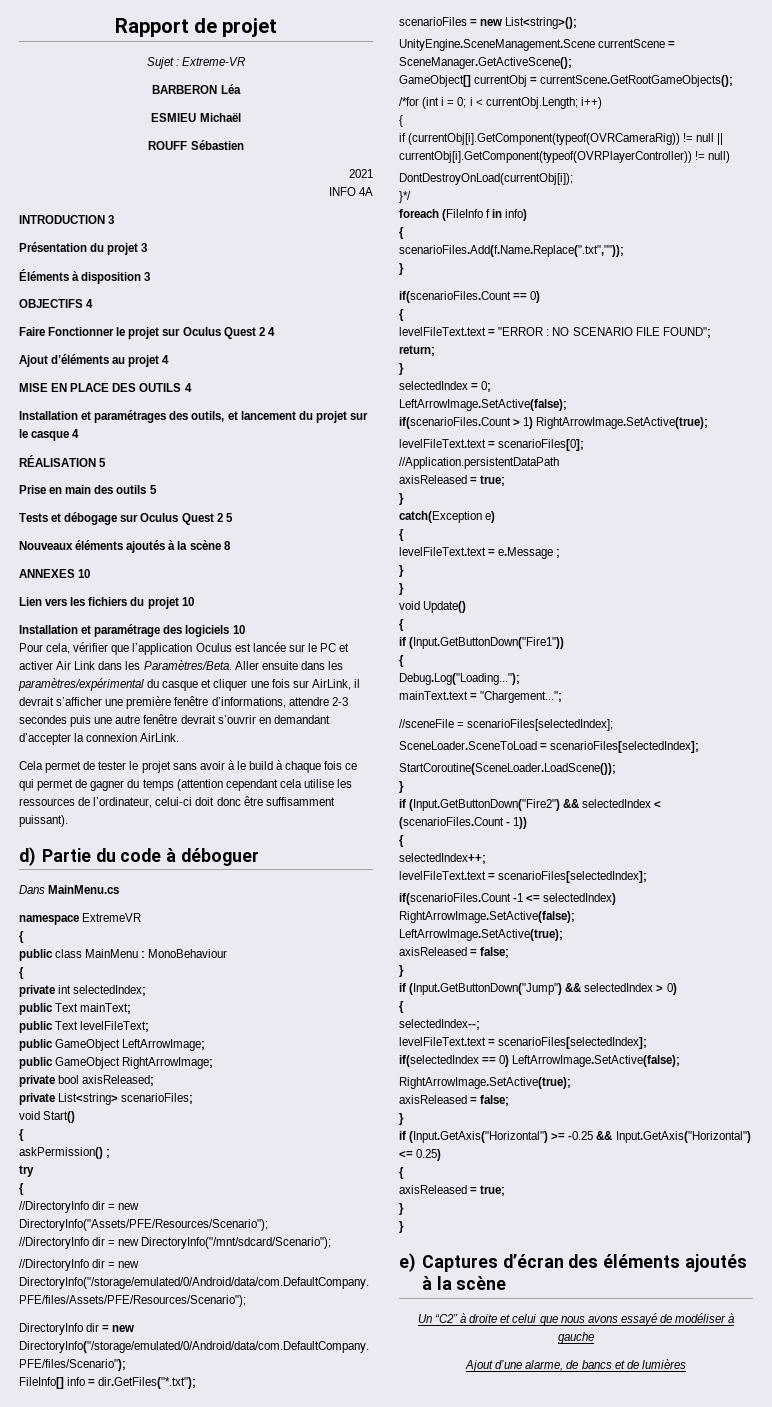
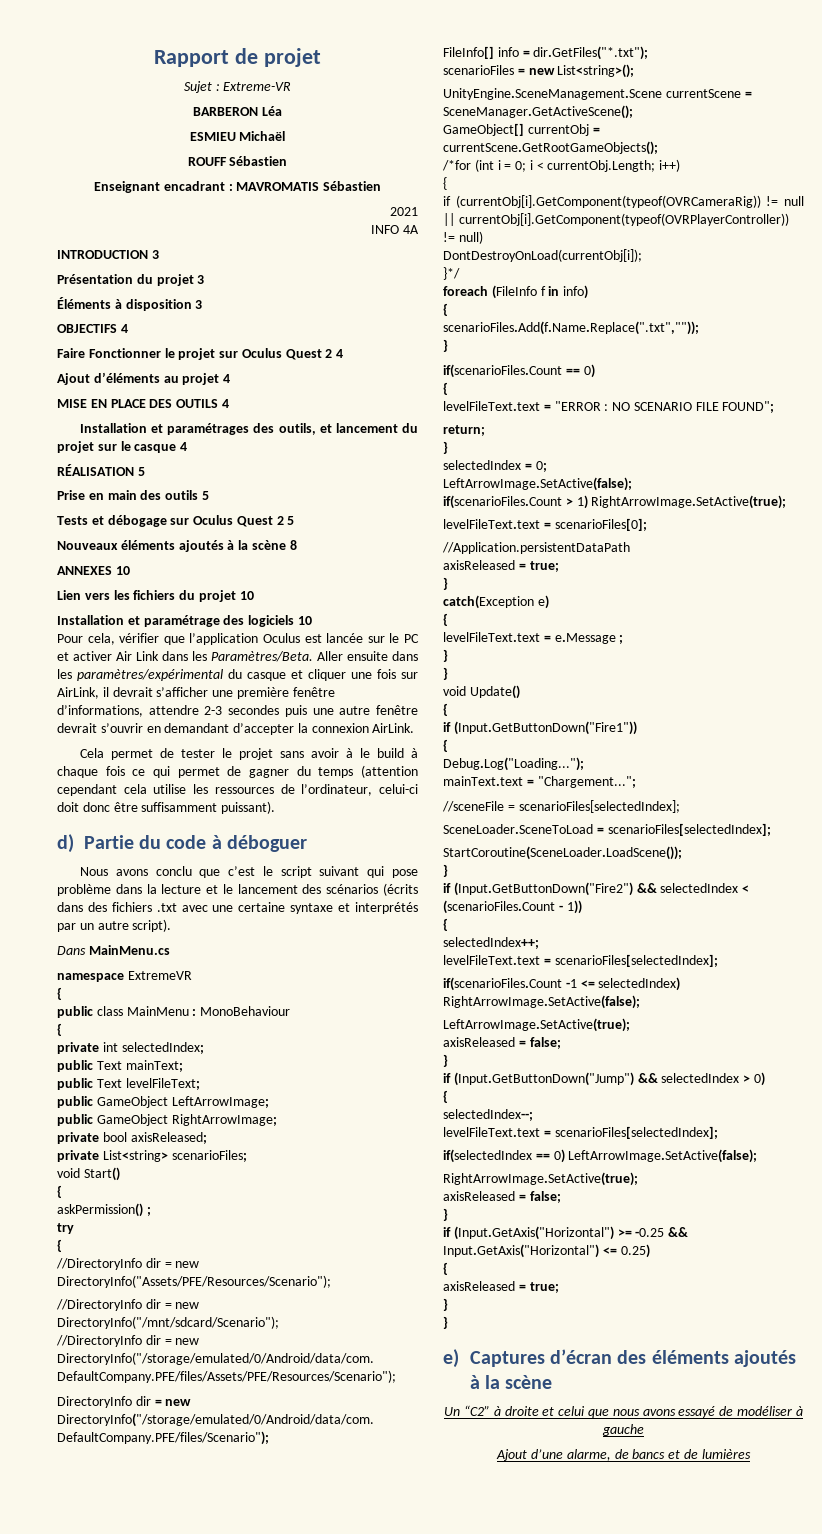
(244, 145) none -> [93,181,382,193] // Enseignant encadrant : MAVROMATIS Sébastien
(259, 857) none -> [79,866,418,878] [57,883,418,896] [57,902,418,914] [57,919,172,932] // Nous avons conclu que c’est le script suivant qui pose problème dans la lecture et le lancement des scénarios (écrits dans des fichiers .txt avec une certaine syntaxe et interprétés par un autre script).

